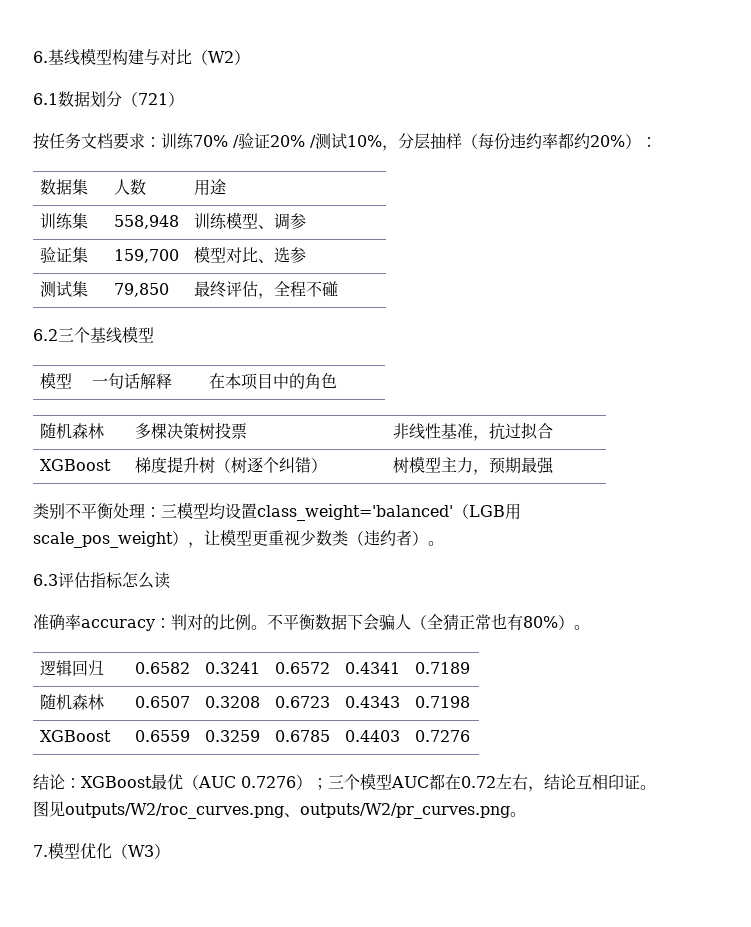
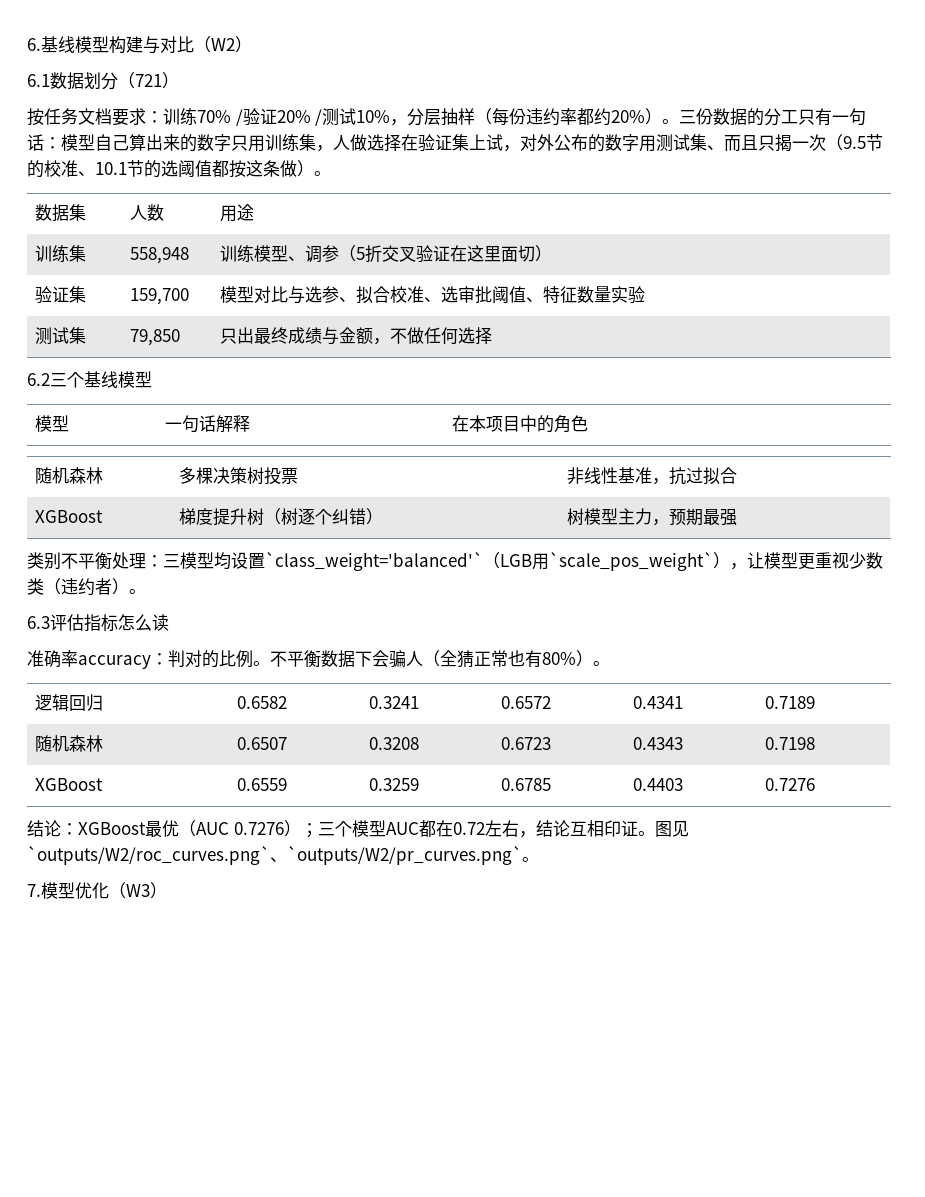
[641,137,657,147] ： -> [662,108,867,126] [27,134,883,152] [27,160,331,178] 。三份数据的分工只有一句话：模型自己算出来的数字只用训练集，人做选择在验证集上试，对外公布的数字用测试集、而且只揭一次（9.5节的校准、10.1节的选阈值都按这条做）。
(306, 221) none -> [338,245,552,263] （5折交叉验证在这里面切）
[257,247,306,263] [39,281,88,297] [113,283,169,297] [193,281,338,299] 、选参 // 测试集 | 79,850 | 最终评估，全程不碰 -> [287,286,645,304] [34,327,86,345] [129,329,180,346] [219,327,492,345] 与选参、拟合校准、选审批阈值、特征数量实验 // 测试集 | 79,850 | 只出最终成绩与金额，不做任何选择
[257,504,453,521] class_weight='balanced' -> [265,552,483,571] `class_weight='balanced'`
[33,531,173,548] scale_pos_weight -> [549,552,713,571] `scale_pos_weight`
[65,803,510,819] outputs/W2/roc_curves.png、outputs/W2/pr_curves.png -> [27,846,522,865] `outputs/W2/roc_curves.png`、`outputs/W2/pr_curves.png`

